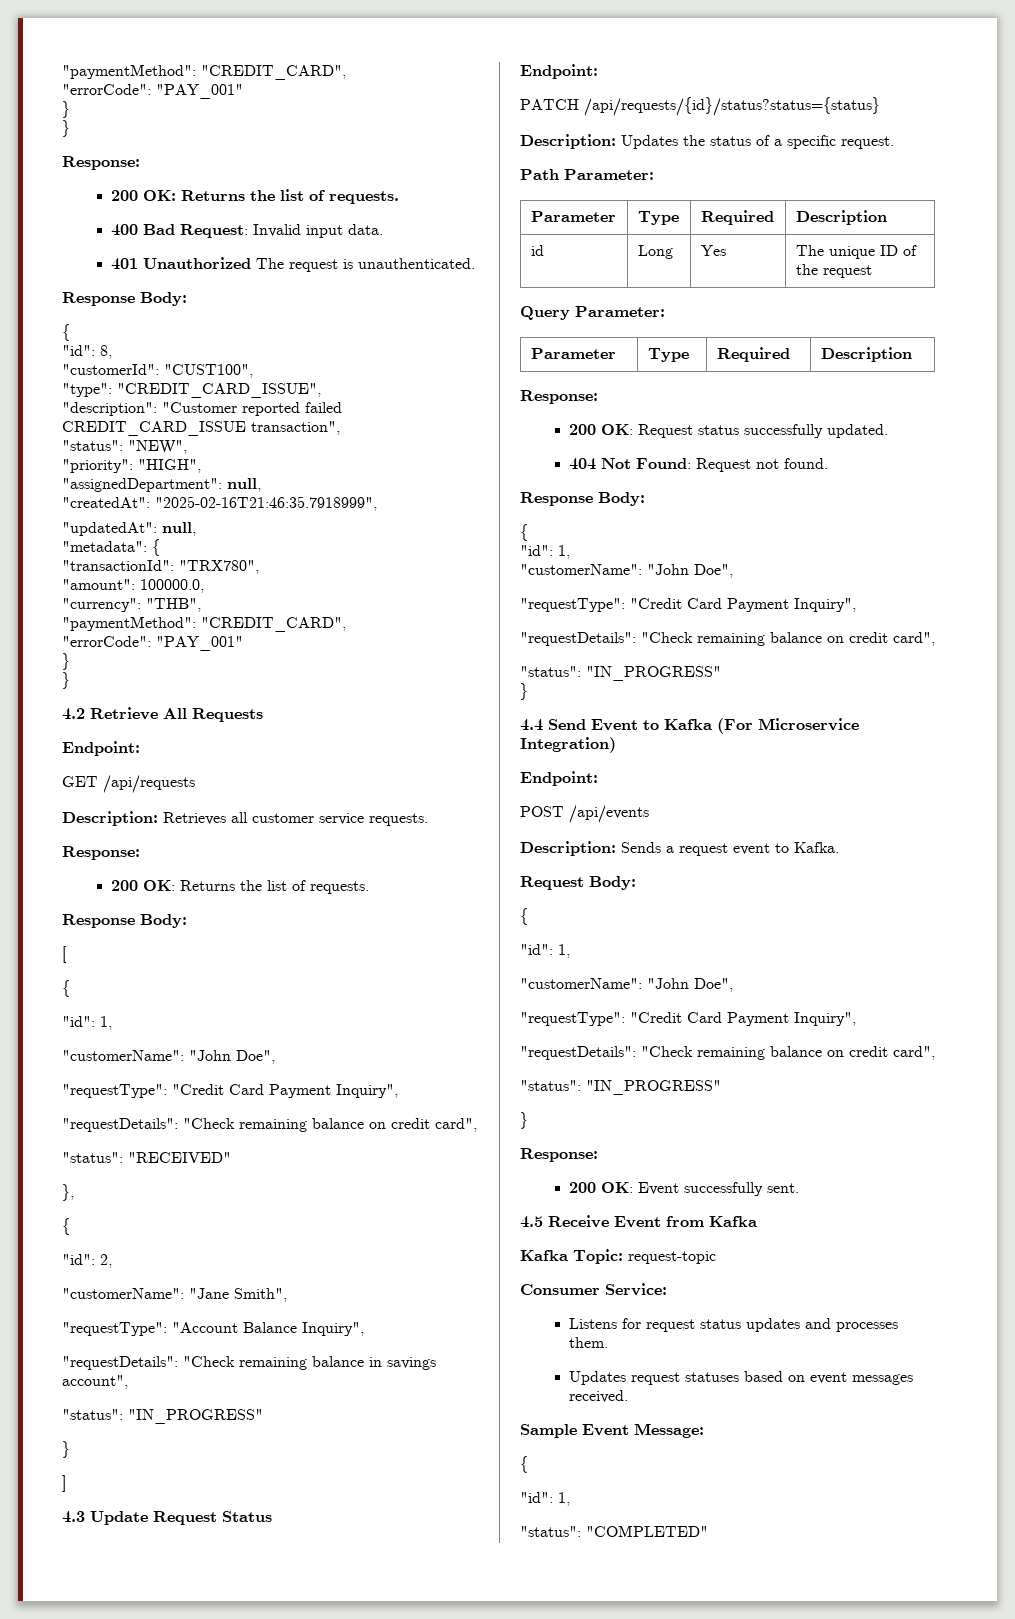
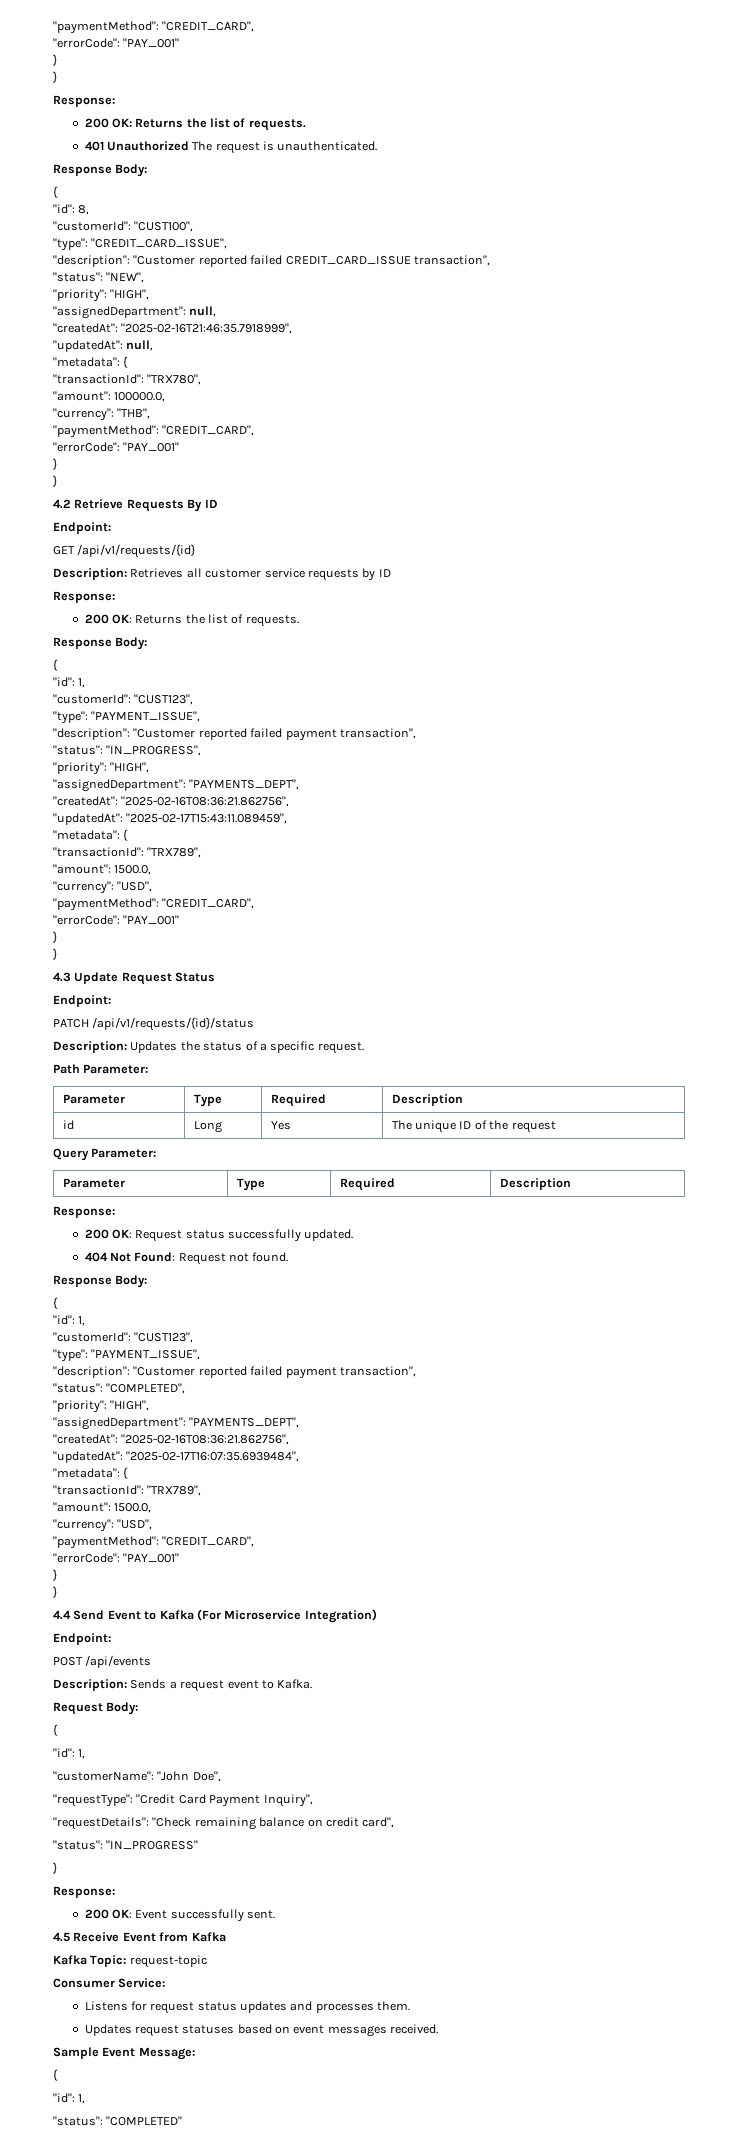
[111,224,384,238] // 400 Bad Request: Invalid input data. -> (306, 125) none
[163,708,187,719] All -> (124, 504) none
(263, 715) none -> [187,499,218,512] By ID
[103,775,195,793] /api/requests -> [77,544,196,558] /api/v1/requests/{id}
[369,813,428,826] requests. -> [307,568,391,581] requests by ID
[62,946,67,963] [62,980,70,997] [62,1016,112,1030] [62,1050,275,1064] [62,1084,398,1098] [62,1118,477,1132] [62,1152,231,1163] [62,1184,74,1201] [62,1218,70,1235] [62,1254,112,1268] [62,1288,287,1302] [62,1322,364,1336] [62,1356,436,1370] [62,1375,128,1389] [62,1409,263,1424] [62,1441,70,1458] [62,1475,66,1492] // [ // { // "id": 1, // "customerName": "John Doe", // "requestType": "Credit Card Payment Inquiry", // "requestDetails": "Check remaining balance on credit card", // "status": "RECEIVED" // }, // { // "id": 2, // "customerName": "Jane Smith", // "requestType": "Account Balance Inquiry", // "requestDetails": "Check remaining balance in savings account", // "status": "IN_PROGRESS" // } // ] -> [53,659,58,671] [53,677,86,688] [53,694,194,705] [53,711,201,724] [53,728,416,741] [53,745,202,756] [53,762,150,775] [53,779,300,792] [53,796,290,807] [53,813,288,825] [53,829,129,841] [53,847,202,858] [53,864,152,875] [53,881,153,894] [53,898,255,911] [53,915,180,925] [53,931,57,943] [53,948,57,960] // { // "id": 1, // "customerId": "CUST123", // "type": "PAYMENT_ISSUE", // "description": "Customer reported failed payment transaction", // "status": "IN_PROGRESS", // "priority": "HIGH", // "assignedDepartment": "PAYMENTS_DEPT", // "createdAt": "2025-02-16T08:36:21.862756", // "updatedAt": "2025-02-17T15:43:11.089459", // "metadata": { // "transactionId": "TRX789", // "amount": 1500.0, // "currency": "USD", // "paymentMethod": "CREDIT_CARD", // "errorCode": "PAY_001" // } // }
[584,97,880,116] /api/requests/{id}/status?status={status} -> [92,1017,255,1031] /api/v1/requests/{id}/status
[520,564,733,578] [520,598,856,612] [520,632,935,646] [520,666,721,681] "customerName": "John Doe", // "requestType": "Credit Card Payment Inquiry", // "requestDetails": "Check remaining balance on credit card", // "status": "IN_PROGRESS" -> [53,1332,194,1343] [53,1349,201,1362] [53,1366,416,1379] [53,1383,186,1394] [53,1400,150,1413] [53,1417,300,1430] [53,1434,290,1445] [53,1451,300,1463] [53,1467,129,1479] [53,1485,202,1496] [53,1502,152,1513] [53,1519,153,1532] [53,1536,255,1549] [53,1553,180,1563] [53,1569,57,1581] "customerId": "CUST123", // "type": "PAYMENT_ISSUE", // "description": "Customer reported failed payment transaction", // "status": "COMPLETED", // "priority": "HIGH", // "assignedDepartment": "PAYMENTS_DEPT", // "createdAt": "2025-02-16T08:36:21.862756", // "updatedAt": "2025-02-17T16:07:35.6939484", // "metadata": { // "transactionId": "TRX789", // "amount": 1500.0, // "currency": "USD", // "paymentMethod": "CREDIT_CARD", // "errorCode": "PAY_001" // }

